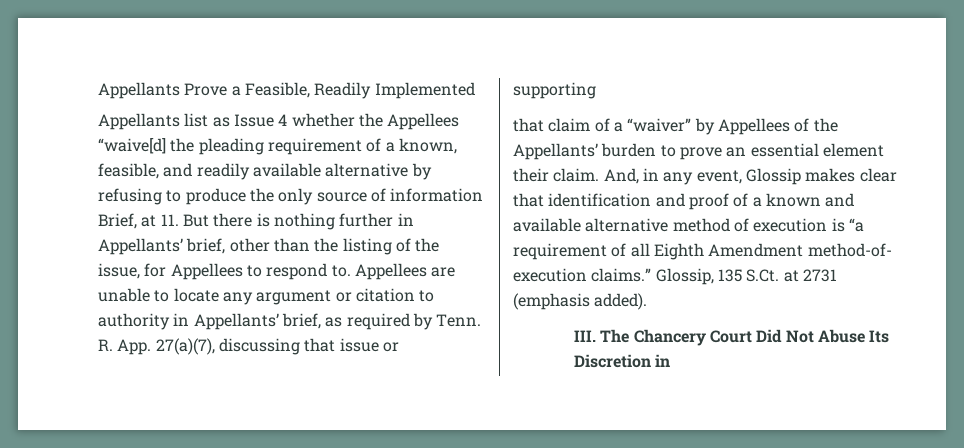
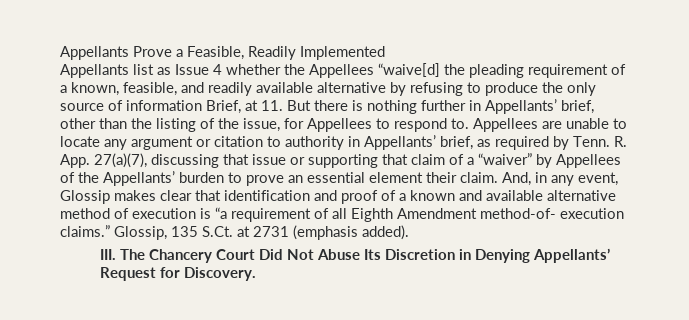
(596, 90) // -> (378, 161) none
(671, 360) none -> [474,248,610,263] [99,267,256,281] Denying Appellants’ Request for Discovery.

